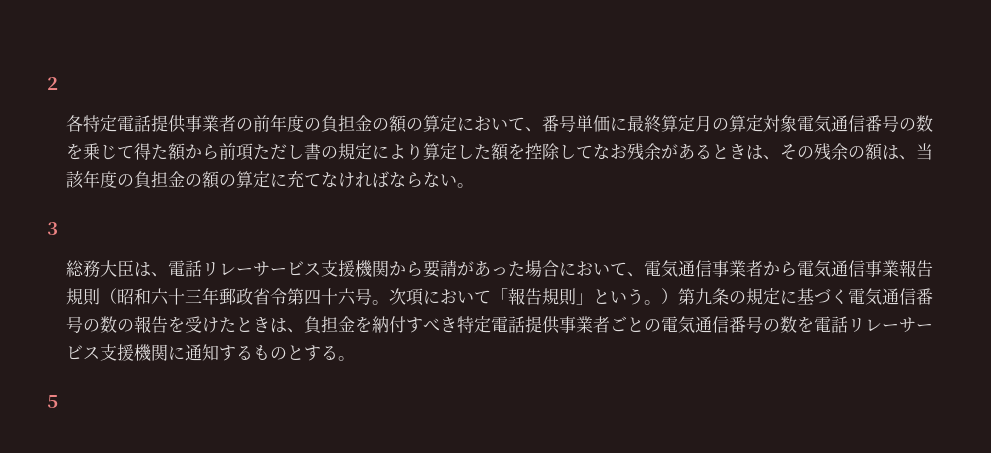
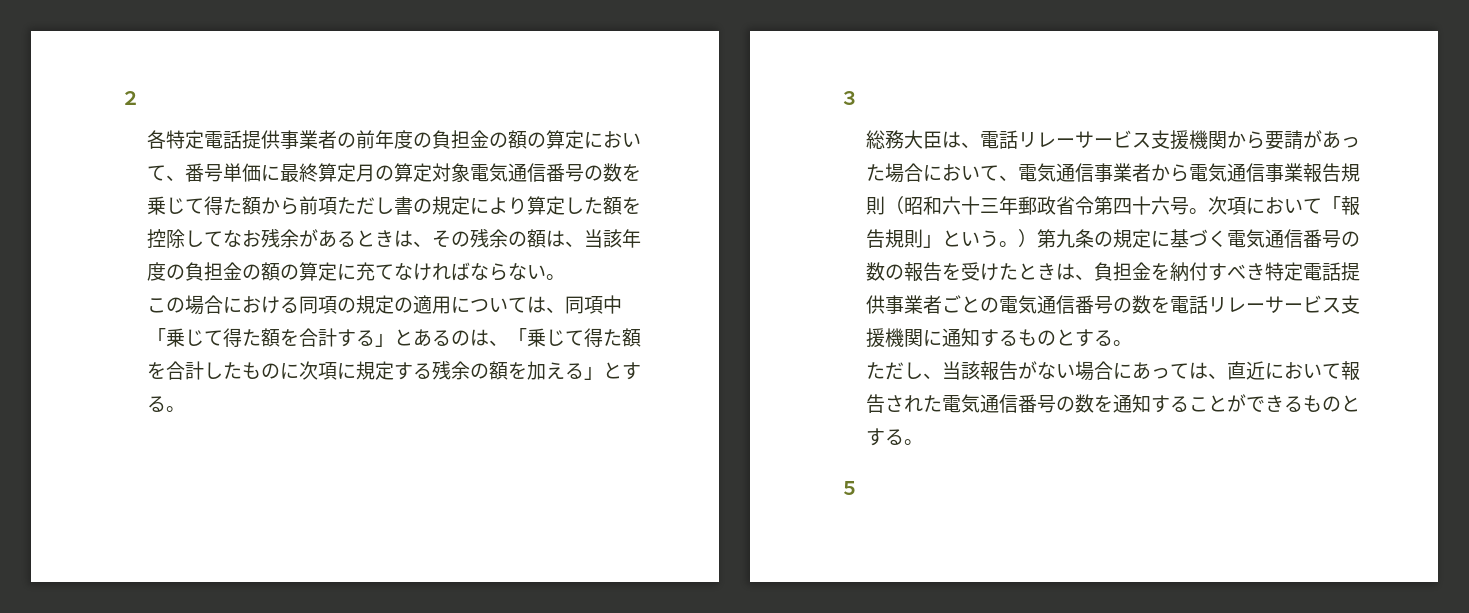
(474, 185) none -> [147,295,623,315] [147,328,642,347] [147,361,642,380] [147,396,186,412] // この場合における同項の規定の適用については、同項中「乗じて得た額を合計する」とあるのは、「乗じて得た額を合計したものに次項に規定する残余の額を加える」とする。
(355, 358) none -> [866,361,1361,381] [866,394,1361,413] [866,428,924,446] // ただし、当該報告がない場合にあっては、直近において報告された電気通信番号の数を通知することができるものとする。

